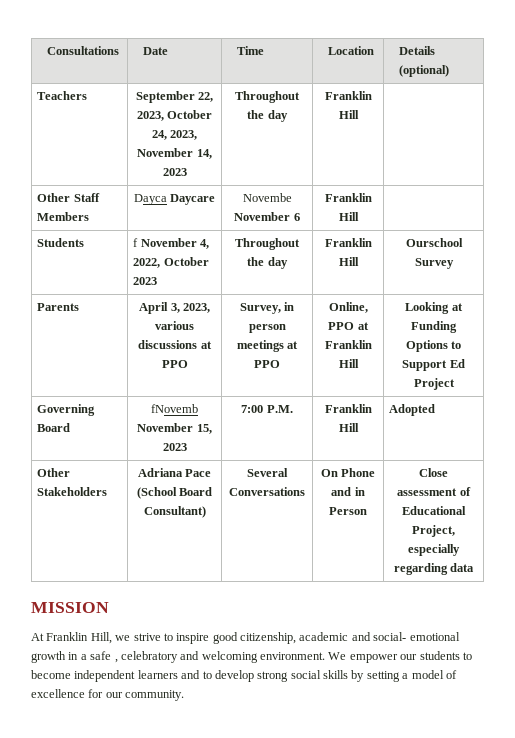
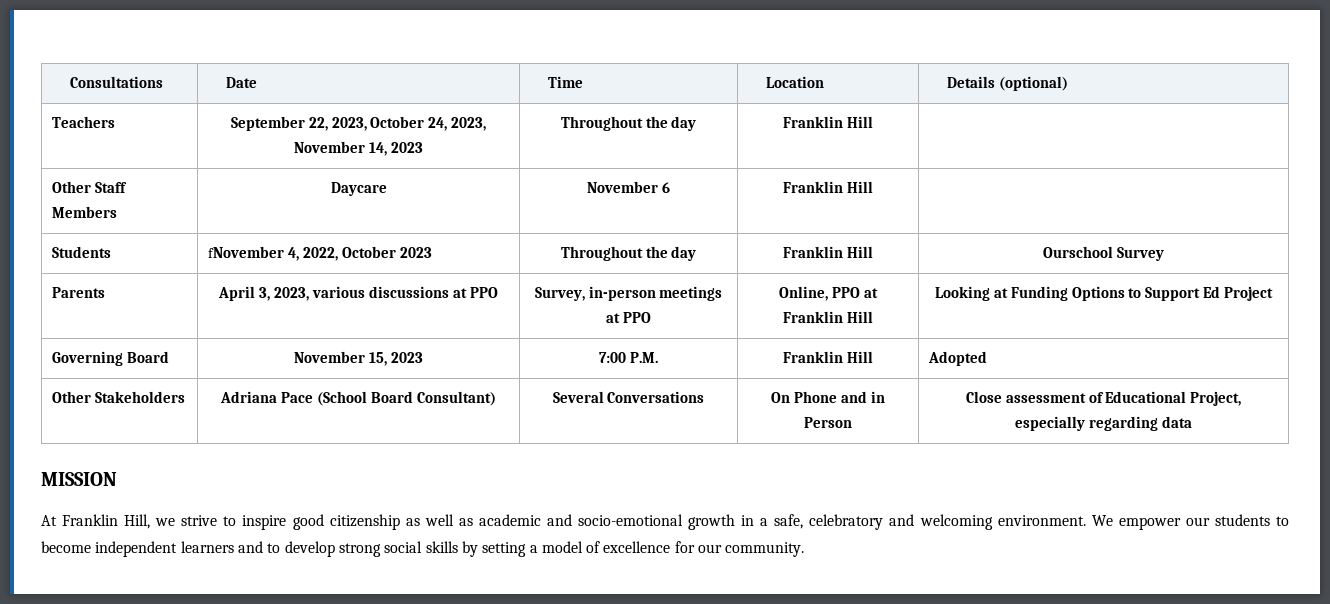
[133,194,167,205] Dayca -> (118, 212) none
[242,193,292,202] Novembe -> (387, 189) none
[133,238,197,247] f November -> [208,246,285,258] fNovember
[284,302,295,311] [248,324,286,333] in person -> [588,286,656,301] in-person
[151,404,198,413] fNovemb -> (170, 357) none
[240,632,460,644] citizenship, academic and social- emotional -> [329,514,684,530] citizenship as well as academic and socio-emotional
[90,651,118,663] safe , -> [774,514,804,529] safe,

